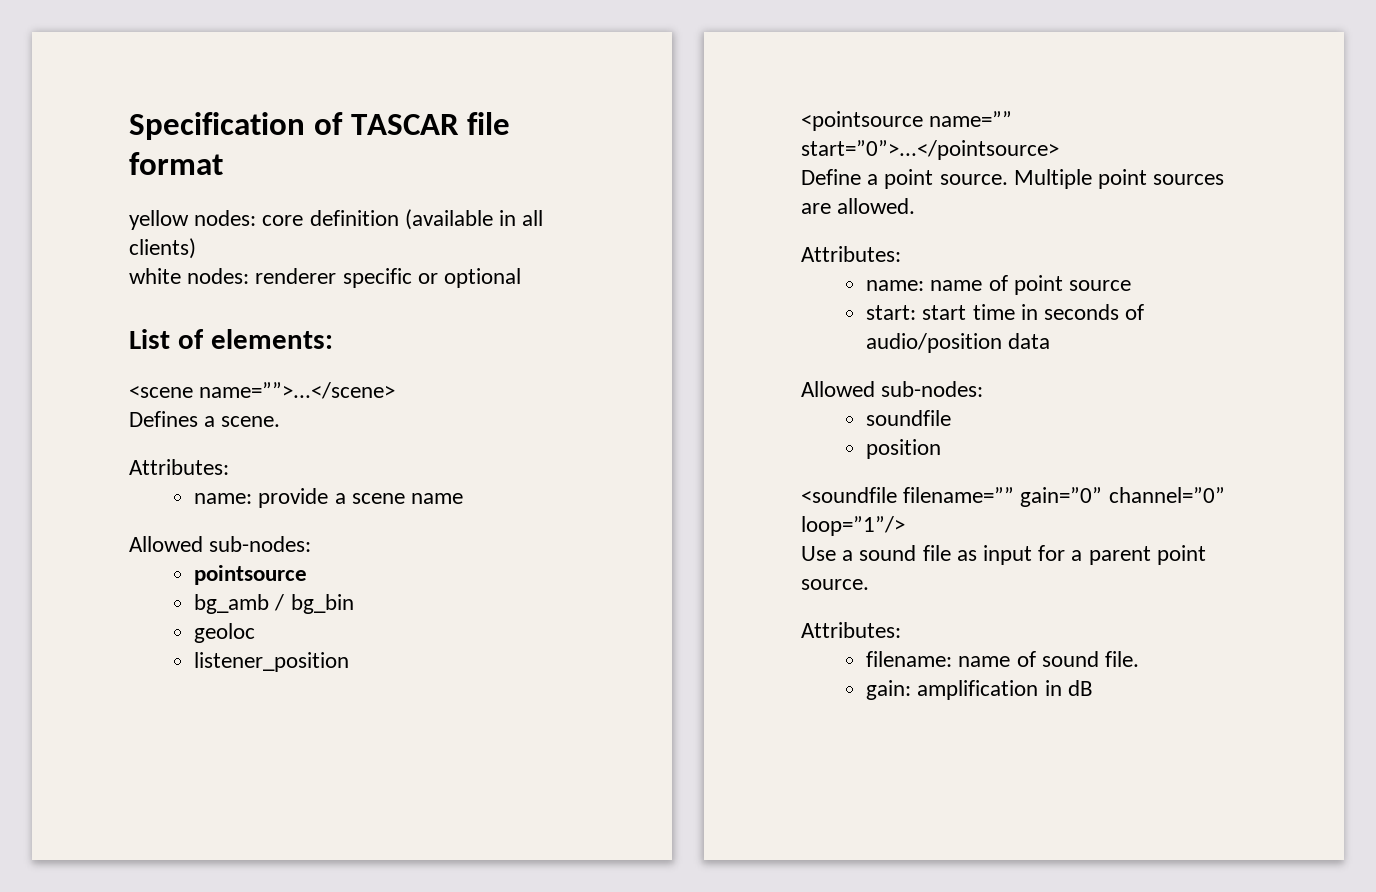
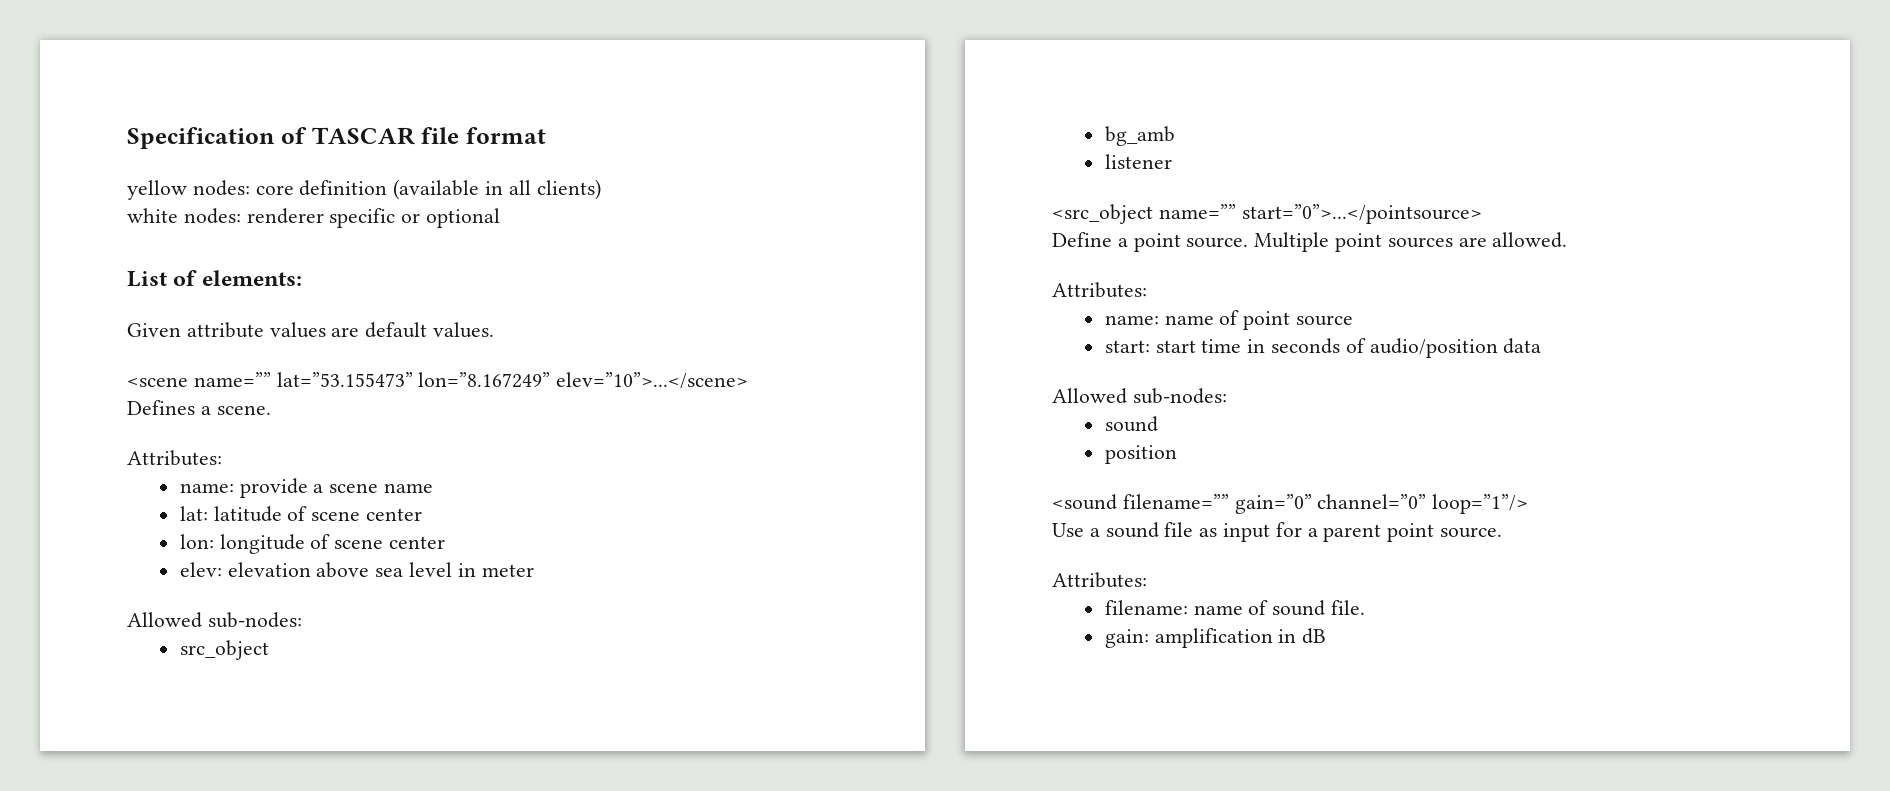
[129,382,396,399] <scene name=””>...</scene> -> [127,322,495,338] [127,372,749,389] Given attribute values are default values. // <scene name=”” lat=”53.155473” lon=”8.167249” elev=”10”>...</scene>
[129,536,312,552] [194,565,308,585] // Allowed sub-nodes: // pointsource -> [179,506,423,522] [179,534,446,554] [179,562,534,578] [127,612,302,628] [179,640,269,660] // lat: latitude of scene center // lon: longitude of scene center // elev: elevation above sea level in meter // Allowed sub-nodes: // src_object
[274,594,354,614] [194,623,256,643] [194,652,350,672] [801,111,923,131] / bg_bin // geoloc // listener_position // <pointsource -> [1104,154,1172,169] [1052,204,1153,224] // listener // <src_object
[866,410,952,426] soundfile -> [1104,416,1158,432] sound
[801,487,897,503] <soundfile -> [1052,494,1117,510] <sound

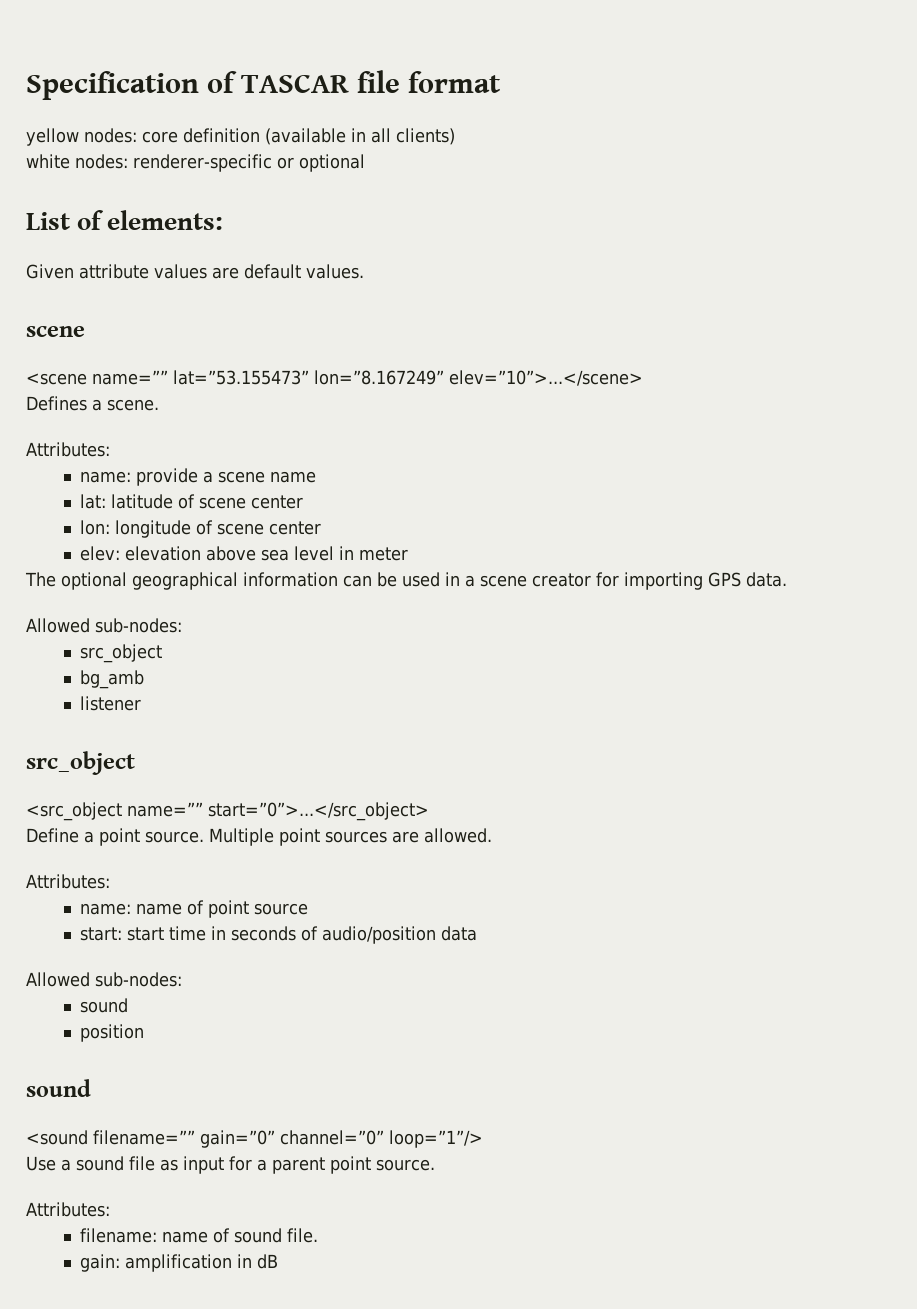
[246,208,396,228] renderer specific -> [133,154,272,172] renderer-specific
(495, 330) none -> [26,326,85,337] // scene
(534, 570) none -> [25,572,787,590] // The optional geographical information can be used in a scene creator for importing GPS data.
(1172, 161) none -> [26,751,135,775] // src_object
[1241,204,1482,224] start=”0”>...</pointsource> -> [208,802,429,821] start=”0”>...</src_object>
(1177, 454) none -> [26,1079,91,1097] // sound

